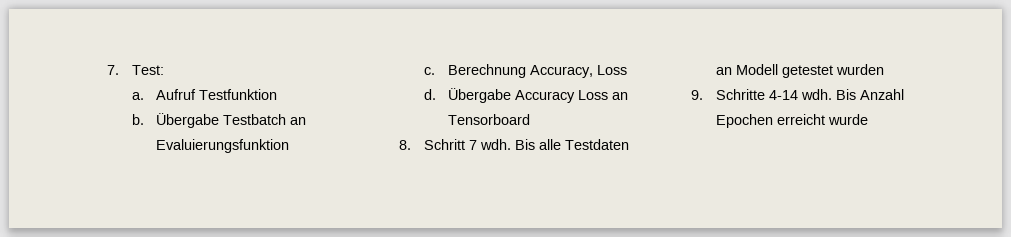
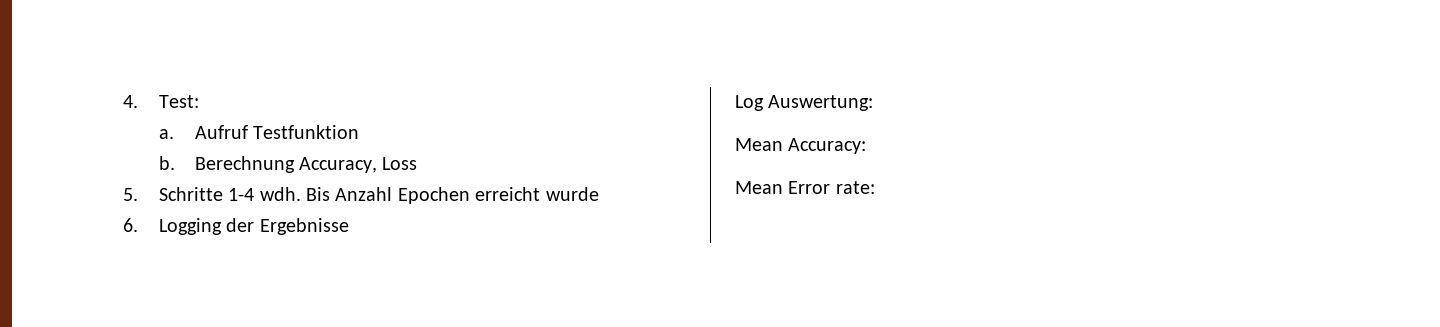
[106,65,119,75] 7. -> [122,95,138,108] 4.
[156,113,307,128] [156,139,290,153] [423,64,628,78] [423,88,629,103] [448,114,531,125] [398,139,629,150] [715,64,884,78] [690,89,798,100] Übergabe Testbatch an Evaluierungsfunktion // c. Berechnung Accuracy, Loss // d. Übergabe Accuracy Loss an Tensorboard // 8. Schritt 7 wdh. Bis alle Testdaten an Modell getestet wurden // 9. Schritte 4-14 -> [194,156,418,173] [122,187,255,201] Berechnung Accuracy, Loss // 5. Schritte 1-4
(868, 119) none -> [122,218,349,235] [735,95,874,111] [735,138,867,154] [735,181,875,194] // 6. Logging der Ergebnisse // Log Auswertung: // Mean Accuracy: // Mean Error rate:

